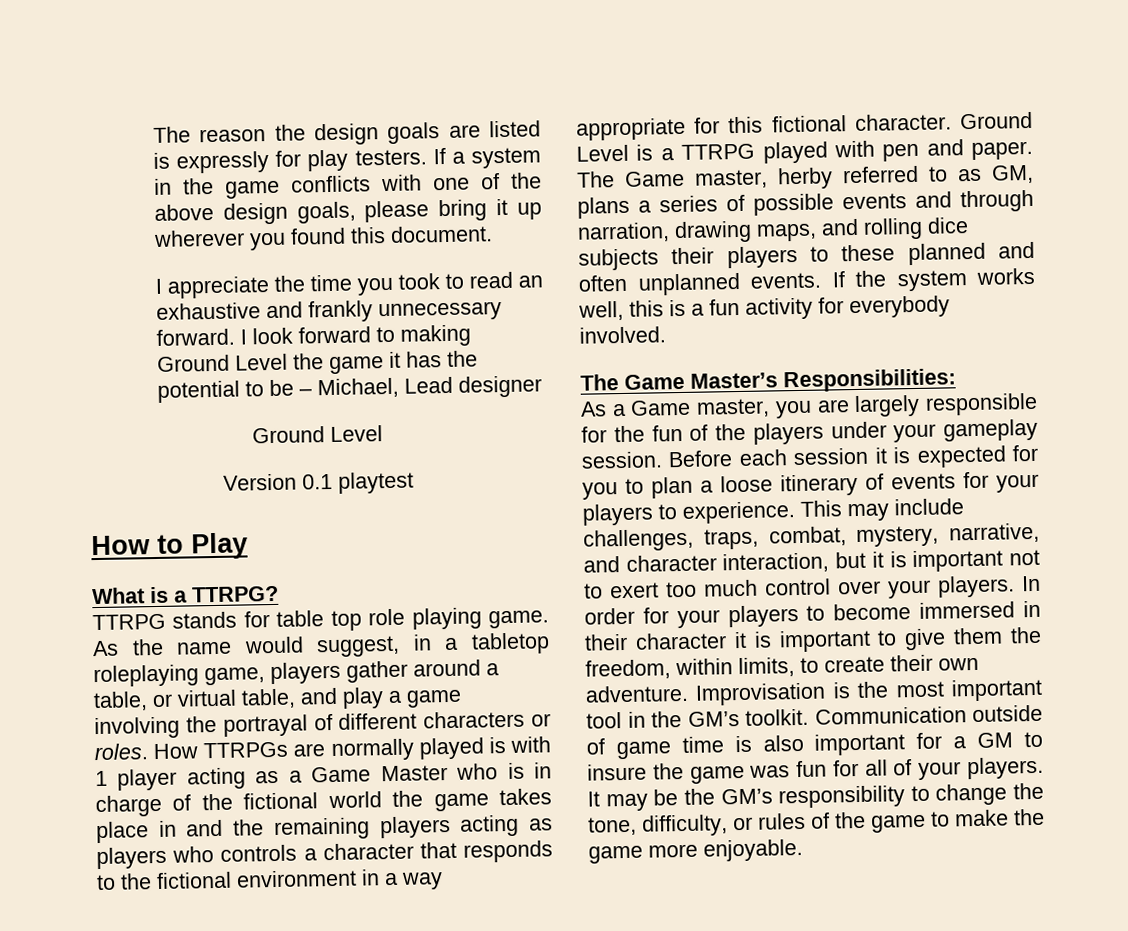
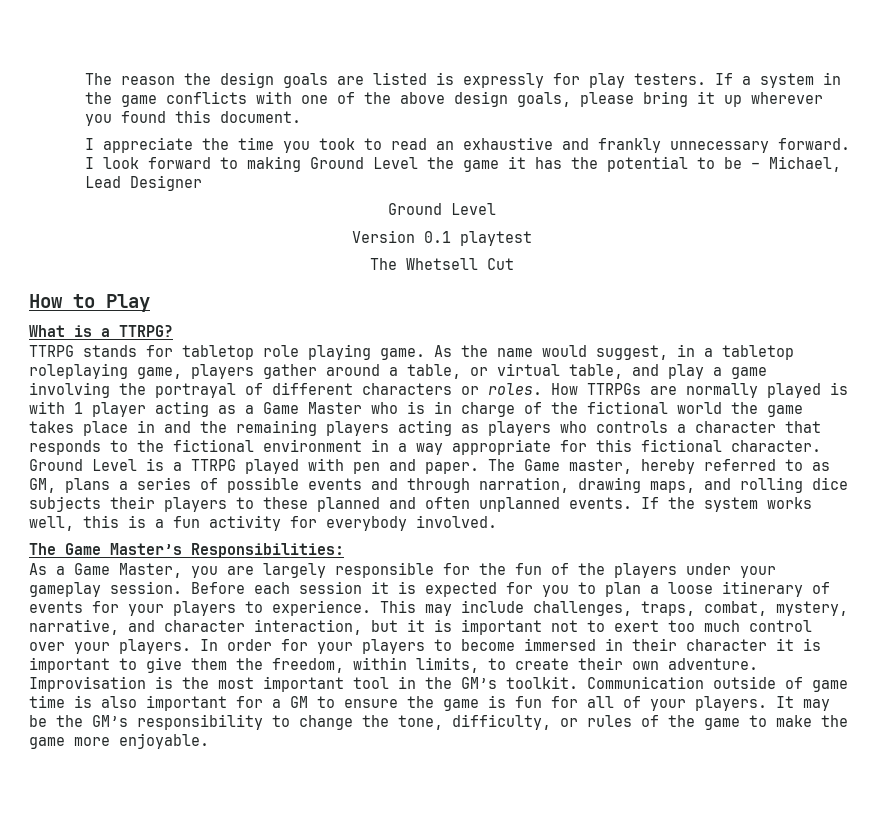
[457,375,542,398] designer -> [129,175,202,191] Designer
(414, 482) none -> [370,258,514,270] // The Whetsell Cut
[276,610,362,632] table top -> [182,345,254,360] tabletop
[777,167,833,190] herby -> [641,459,695,474] hereby
[696,398,771,418] master, -> [119,563,182,578] Master,
[587,763,791,784] insure the game was -> [344,695,506,711] ensure the game is

